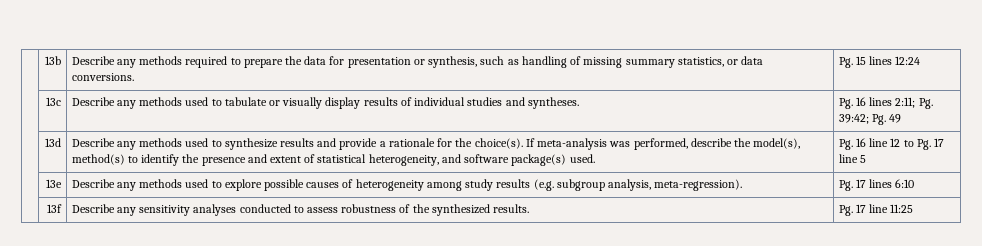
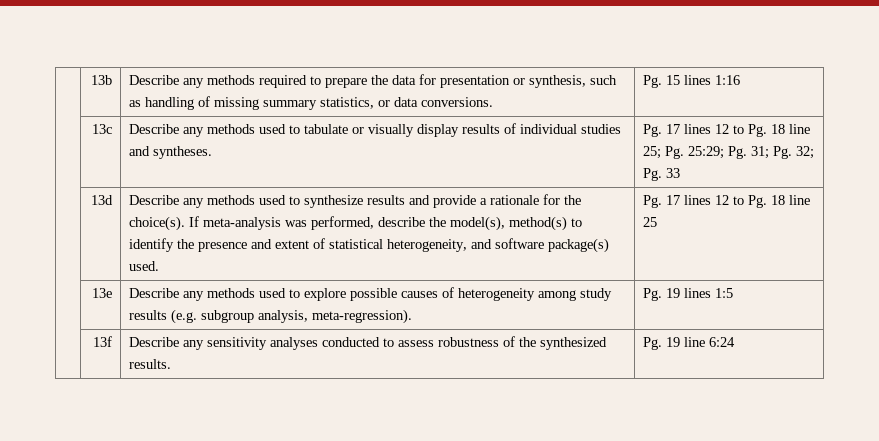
[895,56,921,65] 12:24 -> [715,75,741,85] 1:16
[855,97,933,109] [838,114,902,125] 16 lines 2:11; Pg. 39:42; Pg. 49 -> [666,124,811,137] [643,146,815,159] [643,168,681,181] 17 lines 12 to Pg. 18 line 25; Pg. 25:29; Pg. 31; Pg. 32; Pg. 33
[855,138,944,150] [838,154,866,163] 16 line 12 to Pg. 17 line 5 -> [666,195,811,208] [643,217,658,227] 17 lines 12 to Pg. 18 line 25
[855,179,915,188] 17 lines 6:10 -> [666,288,734,298] 19 lines 1:5
[855,204,914,213] 17 line 11:25 -> [666,337,736,347] 19 line 6:24

